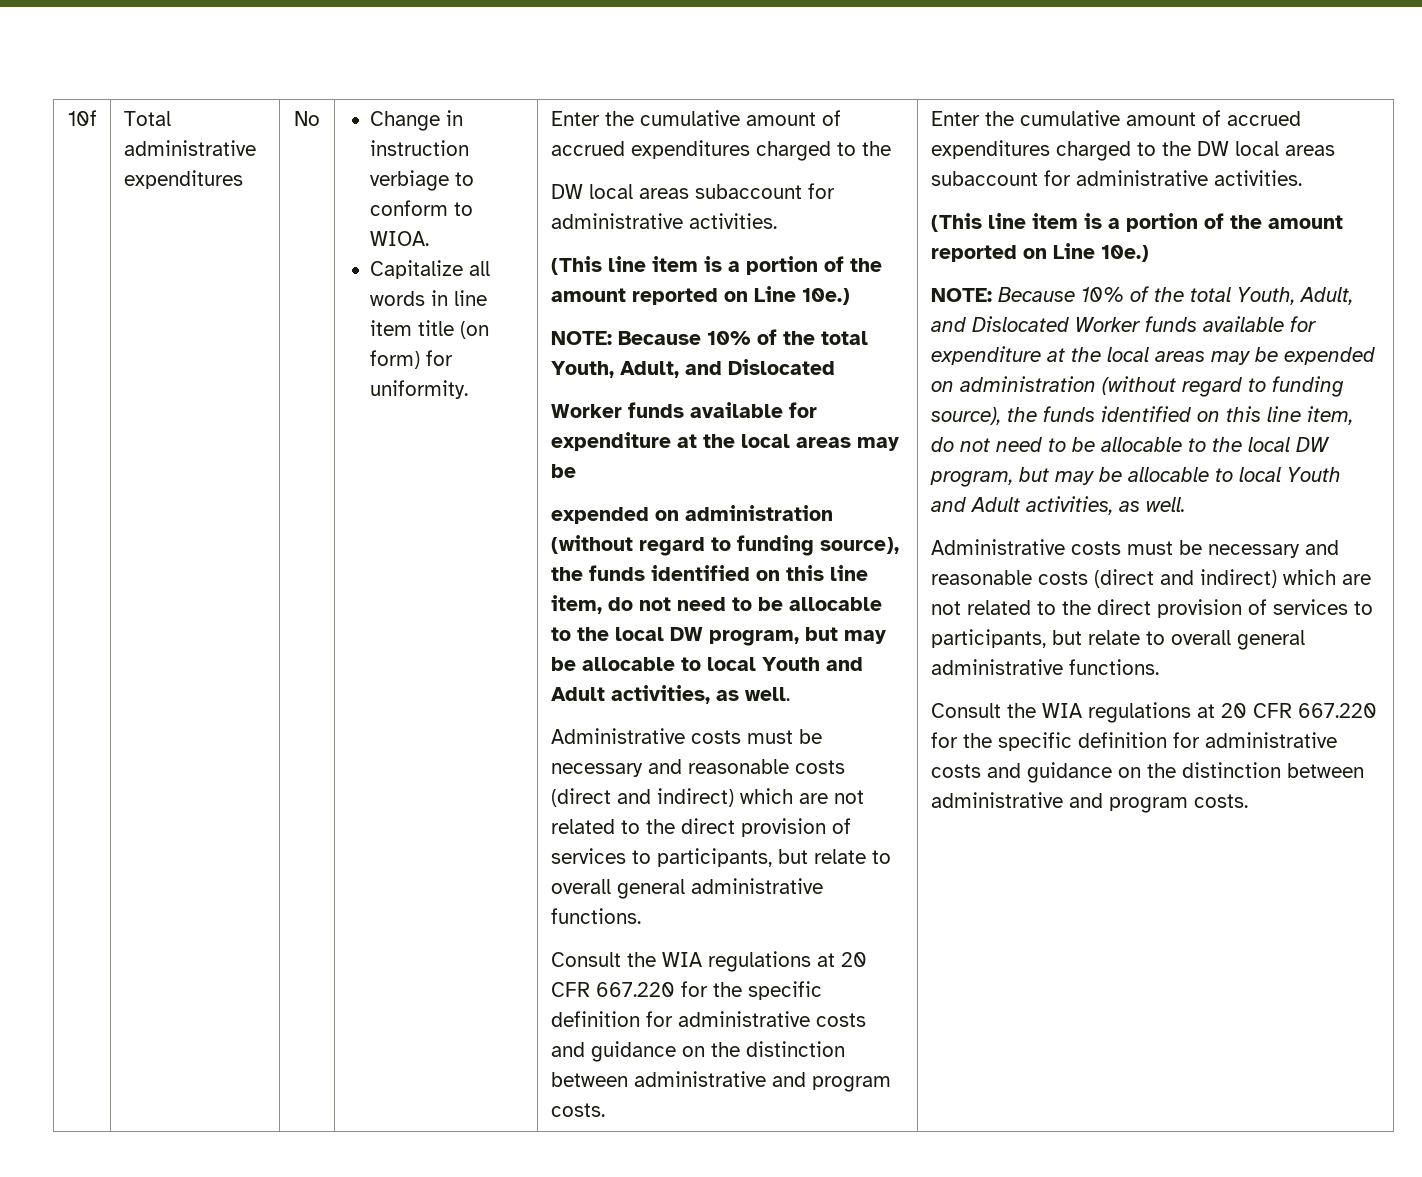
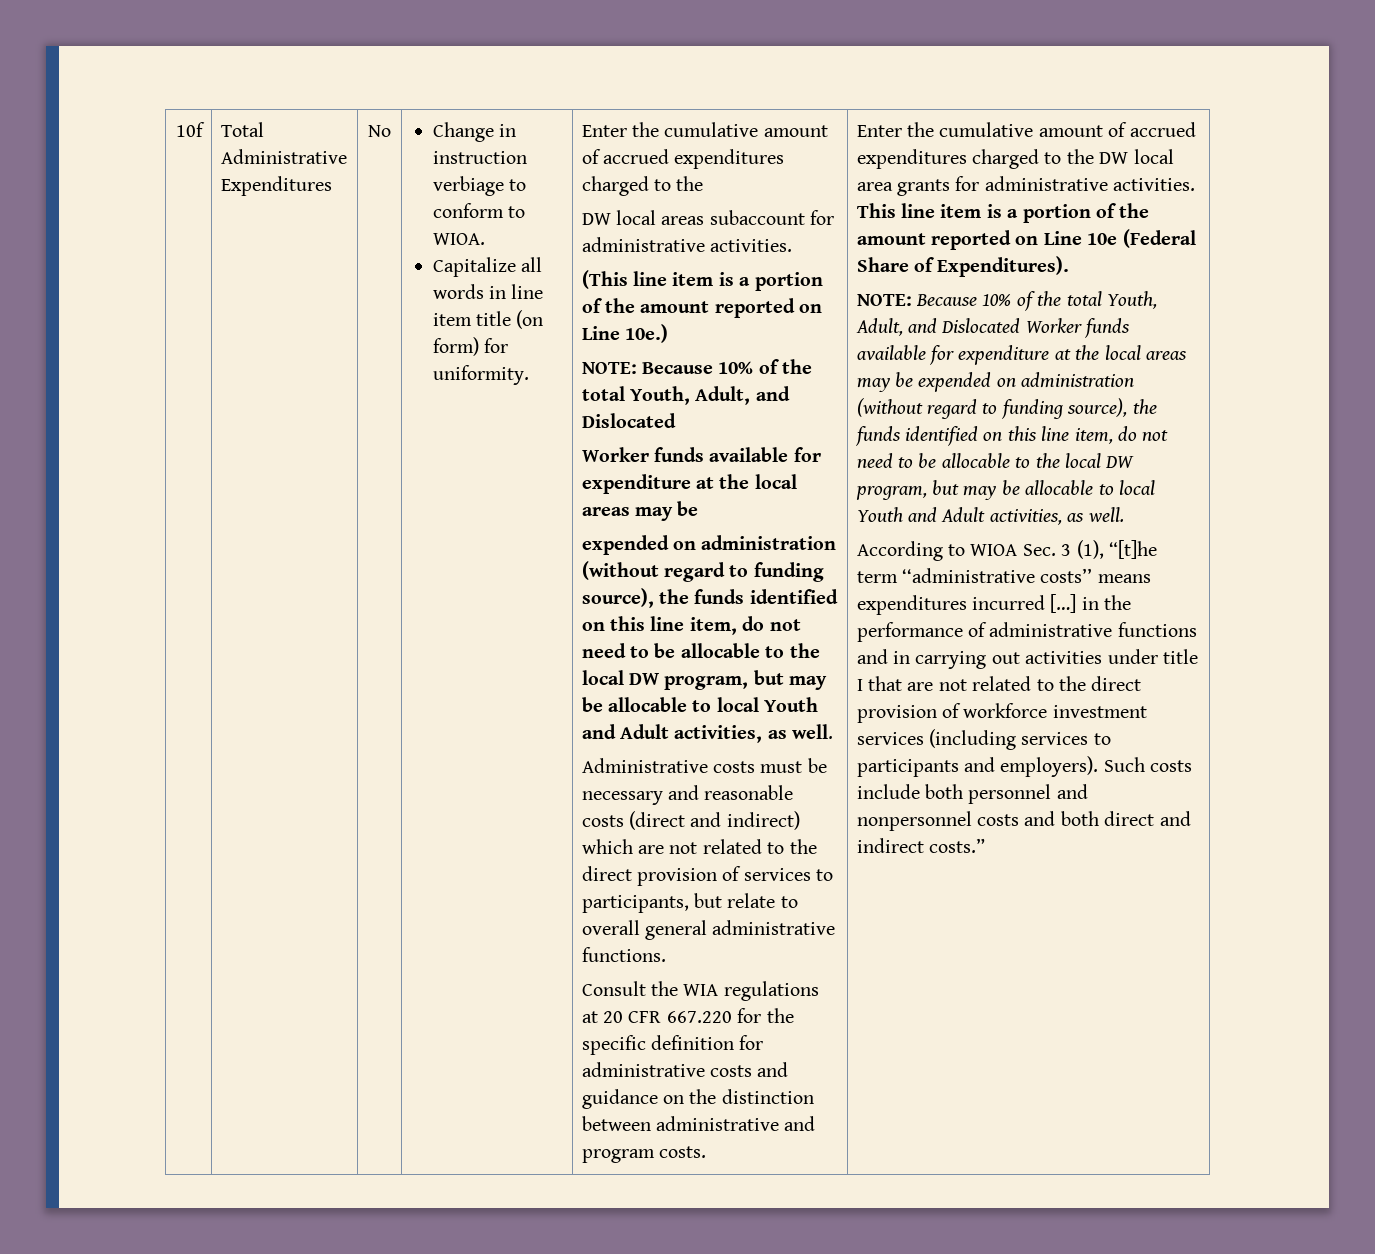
[123,140,256,156] [123,170,243,189] administrative expenditures -> [220,149,347,164] [220,176,332,196] Administrative Expenditures
[1284,145,1335,156] [930,170,1302,186] [930,213,982,232] areas subaccount for administrative activities. // (This -> [856,176,1196,196] [856,203,896,218] area grants for administrative activities. This
[1100,245,1149,262] 10e.) -> [1087,229,1196,248] [856,256,1070,277] 10e (Federal Share of Expenditures).
[930,539,1339,558] [930,569,1371,588] [930,599,1373,618] [930,629,1305,650] [930,659,1159,675] [930,702,1377,723] [930,732,1337,751] [930,762,1364,783] [930,792,1248,813] Administrative costs must be necessary and reasonable costs (direct and indirect) which are not related to the direct provision of services to participants, but relate to overall general administrative functions. // Consult the WIA regulations at 20 CFR 667.220 for the specific definition for administrative costs and guidance on the distinction between administrative and program costs. -> [856,540,1157,561] [856,568,1151,583] [856,594,1132,615] [856,622,1197,642] [856,649,1198,669] [856,676,1142,691] [856,703,1147,723] [856,729,1111,750] [856,756,1193,777] [856,784,1088,804] [856,811,1191,831] [856,838,985,853] According to WIOA Sec. 3 (1), “[t]he term ‘‘administrative costs’’ means expenditures incurred […] in the performance of administrative functions and in carrying out activities under title I that are not related to the direct provision of workforce investment services (including services to participants and employers). Such costs include both personnel and nonpersonnel costs and both direct and indirect costs.”

